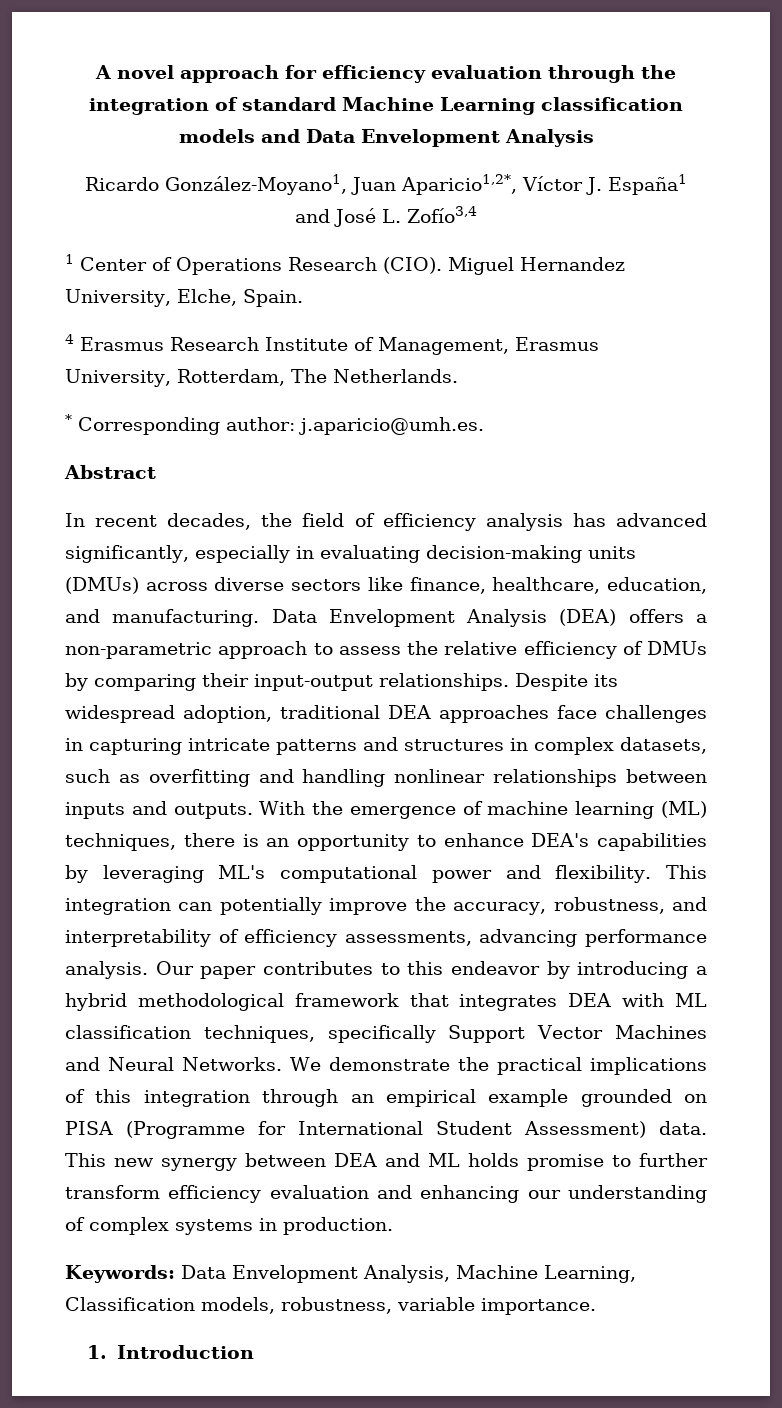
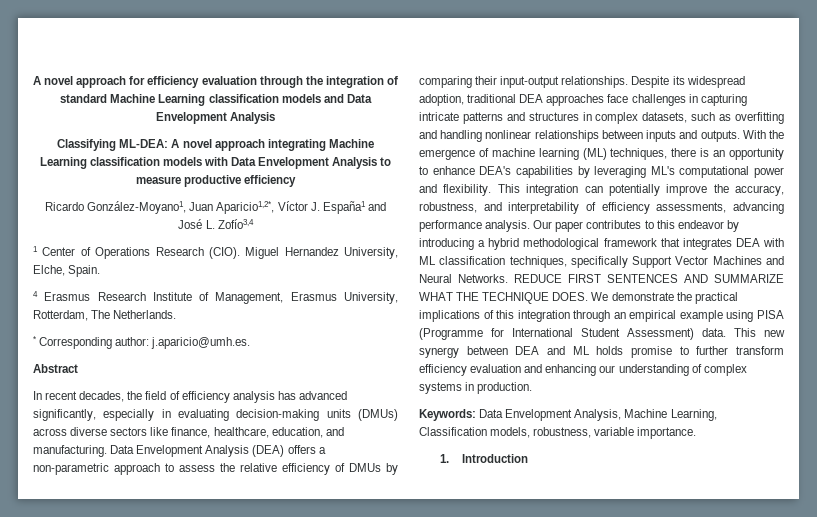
(594, 138) none -> [57,139,374,151] [39,157,392,169] [135,175,297,187] // Classifying ML-DEA: A novel approach integrating Machine Learning classification models with Data Envelopment Analysis to measure productive efficiency
(283, 1064) none -> [514,274,784,283] [419,292,589,304] REDUCE FIRST SENTENCES AND SUMMARIZE WHAT THE TECHNIQUE DOES.
[580,1089,707,1107] grounded on -> [726,310,754,322] using

